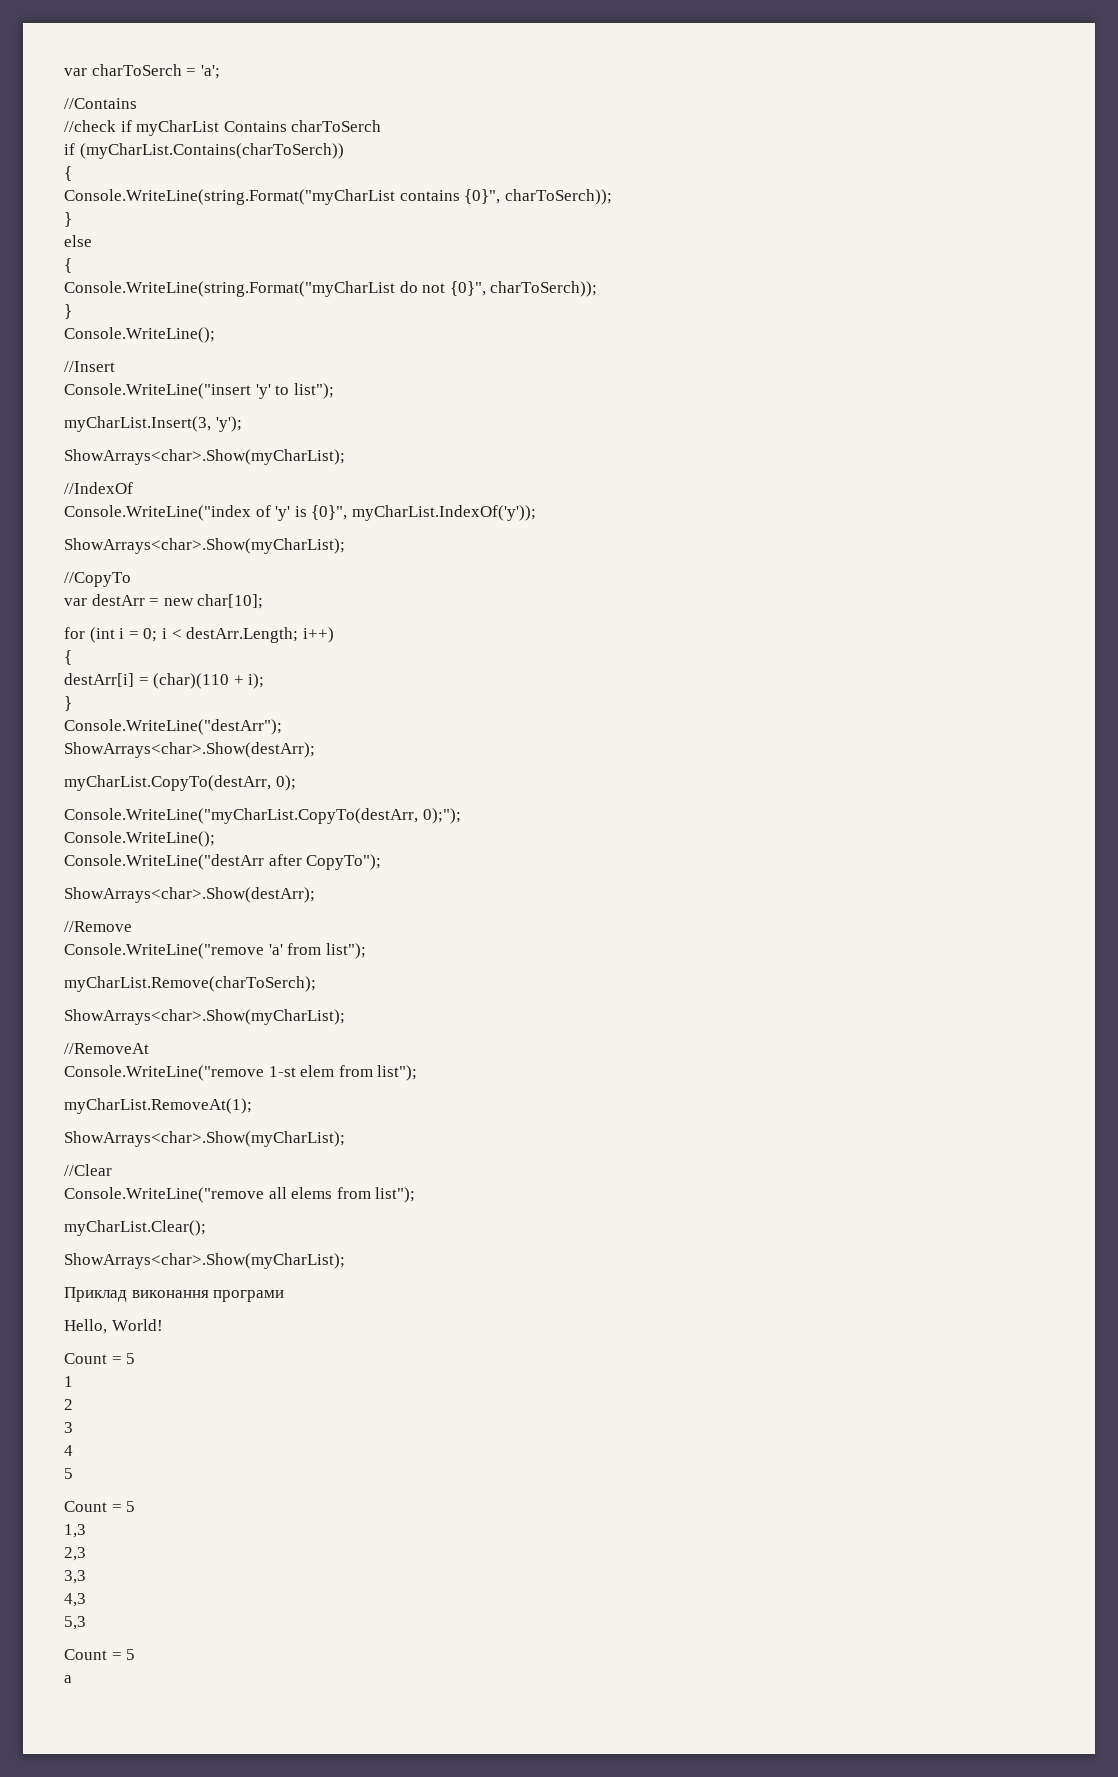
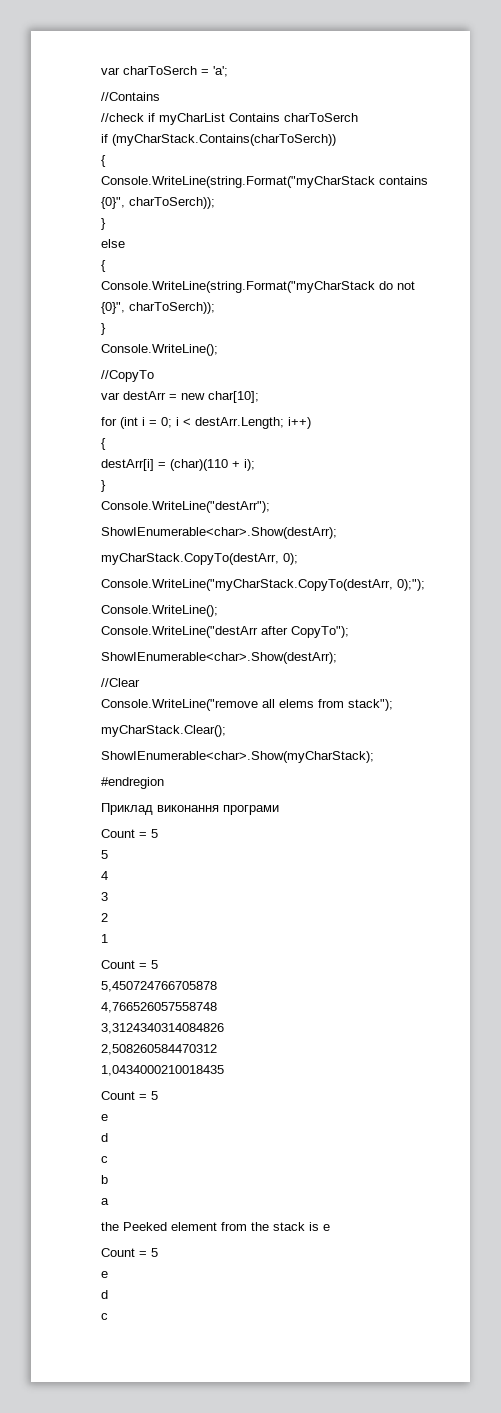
[79,143,344,159] [64,166,72,181] [64,189,395,205] (myCharList.Contains(charToSerch)) // { // Console.WriteLine(string.Format("myCharList -> [112,134,336,146] [101,155,106,167] [101,176,375,188] (myCharStack.Contains(charToSerch)) // { // Console.WriteLine(string.Format("myCharStack
[64,281,395,297] Console.WriteLine(string.Format("myCharList -> [101,281,375,293] Console.WriteLine(string.Format("myCharStack
[64,361,115,372] [64,383,334,399] [64,416,242,432] [64,449,345,465] [64,482,133,494] [64,505,536,521] [64,538,345,554] // //Insert // Console.WriteLine("insert 'y' to list"); // myCharList.Insert(3, 'y'); // ShowArrays<char>.Show(myCharList); // //IndexOf // Console.WriteLine("index of 'y' is {0}", myCharList.IndexOf('y')); // ShowArrays<char>.Show(myCharList); -> (218, 350) none
[64,742,315,758] [64,775,271,791] ShowArrays<char>.Show(destArr); // myCharList.CopyTo(destArr, -> [101,527,337,539] [101,553,279,565] ShowIEnumerable<char>.Show(destArr); // myCharStack.CopyTo(destArr,
[64,808,418,824] Console.WriteLine("myCharList.CopyTo(destArr, -> [101,579,393,591] Console.WriteLine("myCharStack.CopyTo(destArr,
[64,887,315,903] [64,921,132,932] [64,943,366,959] [64,976,316,992] [64,1009,345,1025] [64,1043,149,1054] [64,1065,418,1081] [64,1098,252,1114] [64,1131,345,1147] ShowArrays<char>.Show(destArr); // //Remove // Console.WriteLine("remove 'a' from list"); // myCharList.Remove(charToSerch); // ShowArrays<char>.Show(myCharList); // //RemoveAt // Console.WriteLine("remove 1-st elem from list"); // myCharList.RemoveAt(1); // ShowArrays<char>.Show(myCharList); -> [101,652,337,664] ShowIEnumerable<char>.Show(destArr);
[375,1187,416,1203] [64,1220,206,1236] [64,1253,345,1269] list"); // myCharList.Clear(); // ShowArrays<char>.Show(myCharList); -> [348,699,393,711] [101,725,226,737] [101,751,374,763] [101,777,164,789] stack"); // myCharStack.Clear(); // ShowIEnumerable<char>.Show(myCharStack); // #endregion
[64,1319,163,1334] [64,1353,136,1364] [64,1376,73,1387] [64,1399,73,1410] [64,1422,73,1433] [64,1445,73,1456] [64,1468,73,1479] [64,1501,136,1512] [64,1524,86,1538] [64,1547,86,1561] [64,1570,86,1584] [64,1593,86,1607] [64,1616,86,1630] [64,1649,136,1660] [64,1675,72,1683] Hello, World! // Count = 5 // 1 // 2 // 3 // 4 // 5 // Count = 5 // 1,3 // 2,3 // 3,3 // 4,3 // 5,3 // Count = 5 // a -> [101,829,158,838] [101,850,108,859] [101,871,108,880] [101,892,108,901] [101,913,108,922] [101,934,108,943] [101,960,158,969] [101,981,217,992] [101,1002,217,1013] [101,1023,224,1034] [101,1044,217,1055] [101,1065,224,1076] [101,1091,158,1100] [101,1114,108,1121] [101,1133,108,1142] [101,1156,108,1163] [101,1175,108,1184] [101,1198,109,1205] [101,1222,330,1231] [101,1248,158,1257] [101,1271,108,1278] [101,1290,108,1299] [101,1313,108,1320] Count = 5 // 5 // 4 // 3 // 2 // 1 // Count = 5 // 5,450724766705878 // 4,766526057558748 // 3,3124340314084826 // 2,508260584470312 // 1,0434000210018435 // Count = 5 // e // d // c // b // a // the Peeked element from the stack is e // Count = 5 // e // d // c

